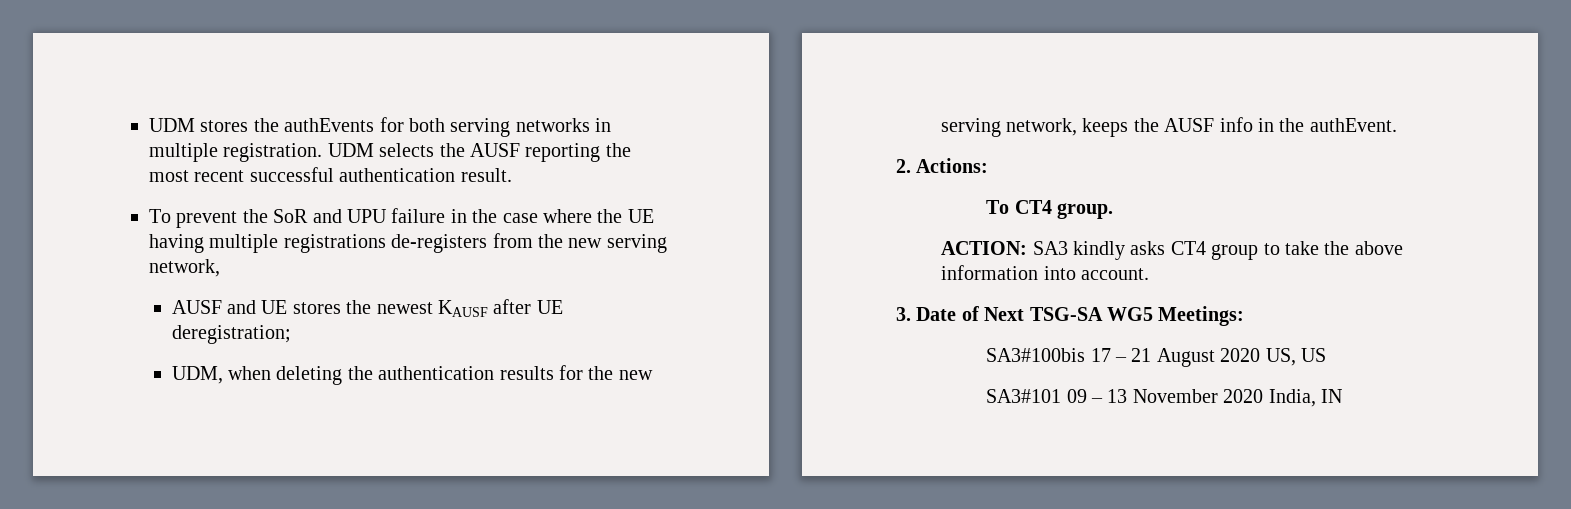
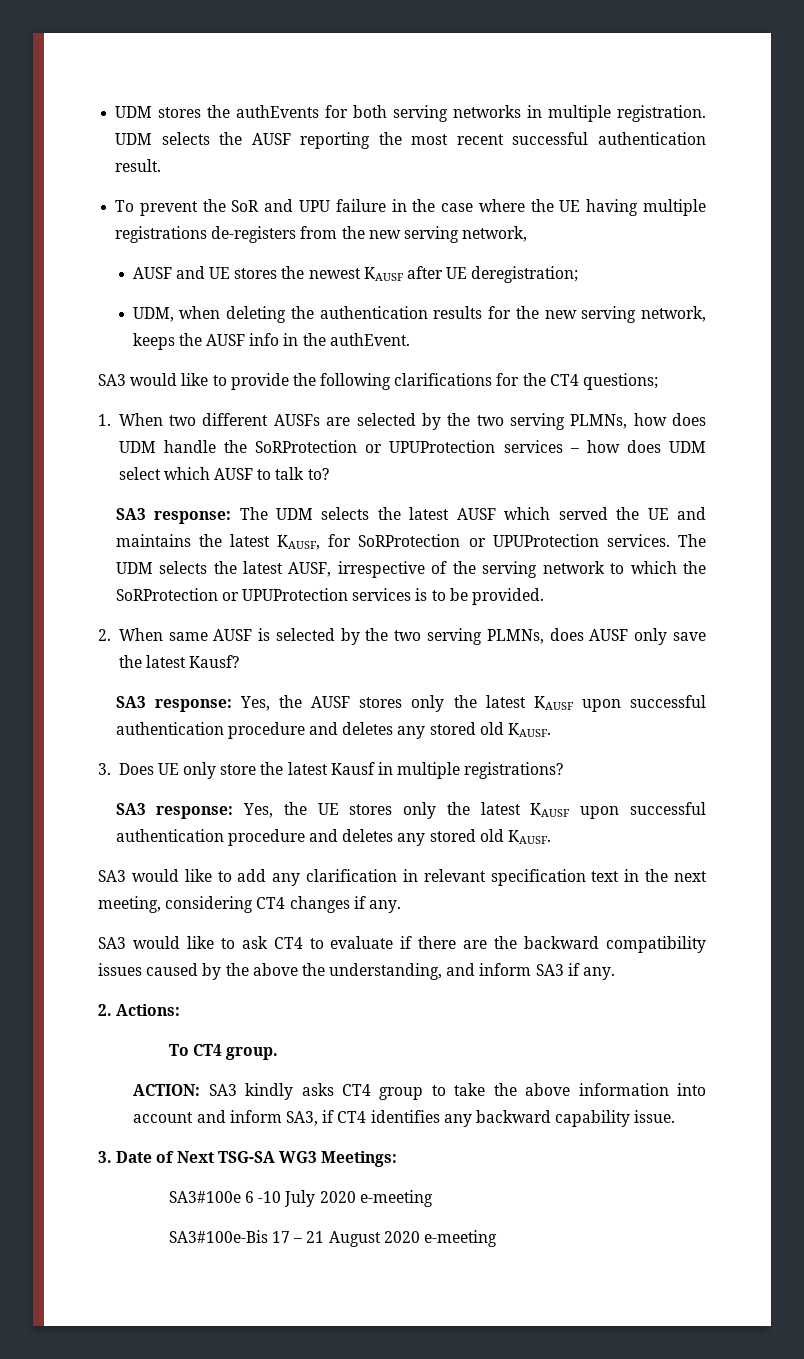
(1397, 125) none -> [98,373,659,390] [98,413,706,430] [118,440,706,453] [118,467,329,480] [115,507,706,524] [115,534,706,550] [115,561,706,578] [115,588,544,605] [98,628,707,645] [118,655,240,668] [115,695,706,712] [115,722,551,739] [98,762,564,779] [115,802,706,819] [115,829,551,846] [98,869,707,886] [98,896,401,913] [98,936,706,953] [98,963,616,980] // SA3 would like to provide the following clarifications for the CT4 questions; // 1. When two different AUSFs are selected by the two serving PLMNs, how does UDM handle the SoRProtection or UPUProtection services – how does UDM select which AUSF to talk to? // SA3 response: The UDM selects the latest AUSF which served the UE and maintains the latest KAUSF, for SoRProtection or UPUProtection services. The UDM selects the latest AUSF, irrespective of the serving network to which the SoRProtection or UPUProtection services is to be provided. // 2. When same AUSF is selected by the two serving PLMNs, does AUSF only save the latest Kausf? // SA3 response: Yes, the AUSF stores only the latest KAUSF upon successful authentication procedure and deletes any stored old KAUSF. // 3. Does UE only store the latest Kausf in multiple registrations? // SA3 response: Yes, the UE stores only the latest KAUSF upon successful authentication procedure and deletes any stored old KAUSF. // SA3 would like to add any clarification in relevant specification text in the next meeting, considering CT4 changes if any. // SA3 would like to ask CT4 to evaluate if there are the backward compatibility issues caused by the above the understanding, and inform SA3 if any.
[1080,268,1149,280] account. -> [133,1110,676,1127] account and inform SA3, if CT4 identifies any backward capability issue.
[1107,307,1153,321] WG5 -> [278,1151,317,1163] WG3
[986,348,1086,362] SA3#100bis -> [168,1190,433,1207] [168,1230,268,1243] SA3#100e 6 -10 July 2020 e-meeting // SA3#100e-Bis
[1265,348,1327,366] [986,389,1343,407] US, US // SA3#101 09 – 13 November 2020 India, IN -> [423,1230,497,1247] e-meeting

